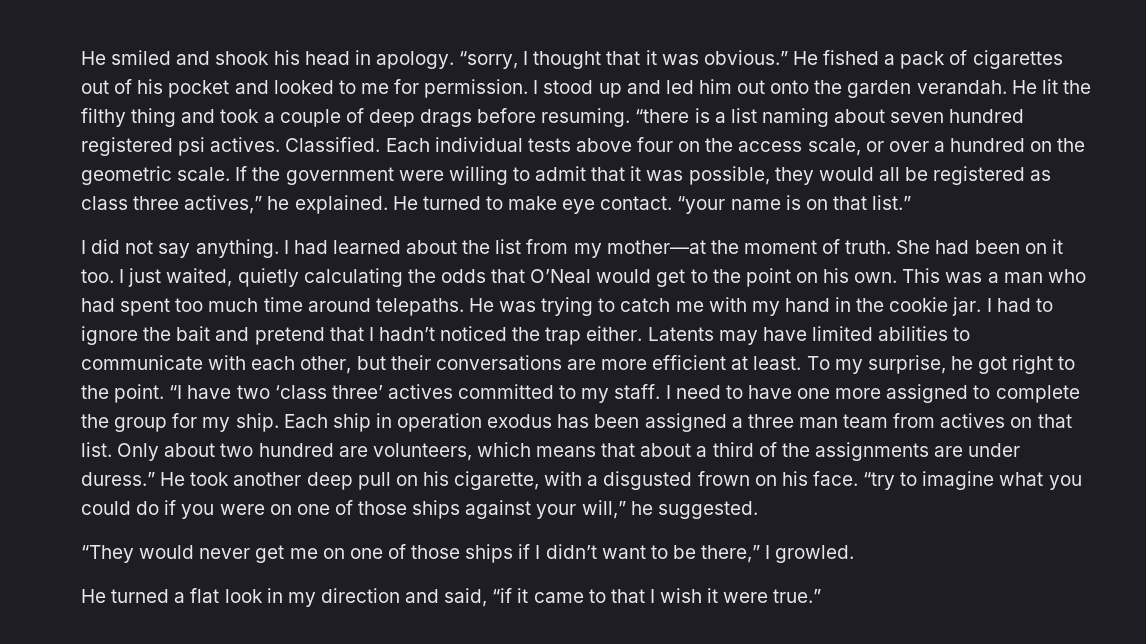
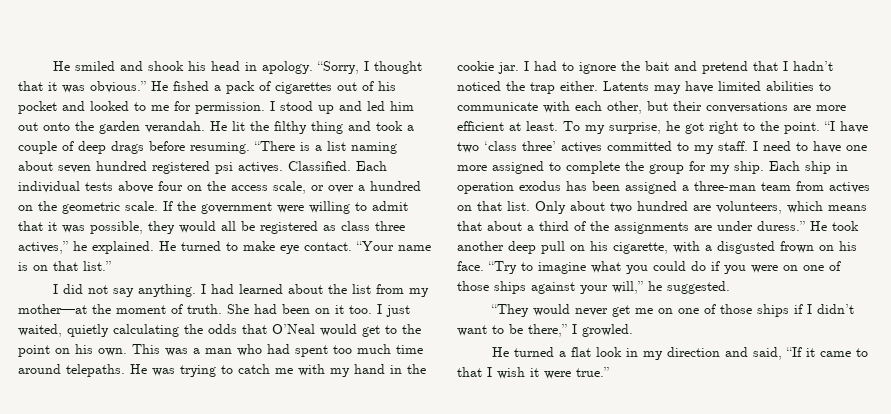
[459,51,519,69] “sorry, -> [316,61,359,74] “Sorry,
[635,109,690,123] “there -> [254,141,295,151] “There
[677,196,726,214] “your -> [356,241,394,251] “Your
[747,414,838,428] three man -> [694,181,756,191] three-man
[863,472,896,490] “try -> [488,261,517,274] “Try
[492,588,513,603] “if -> [785,347,802,357] “If

